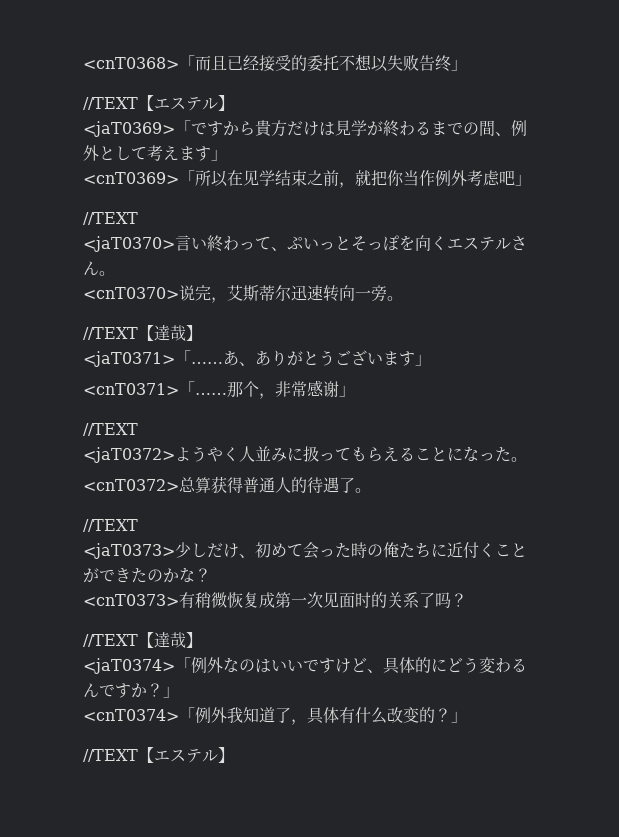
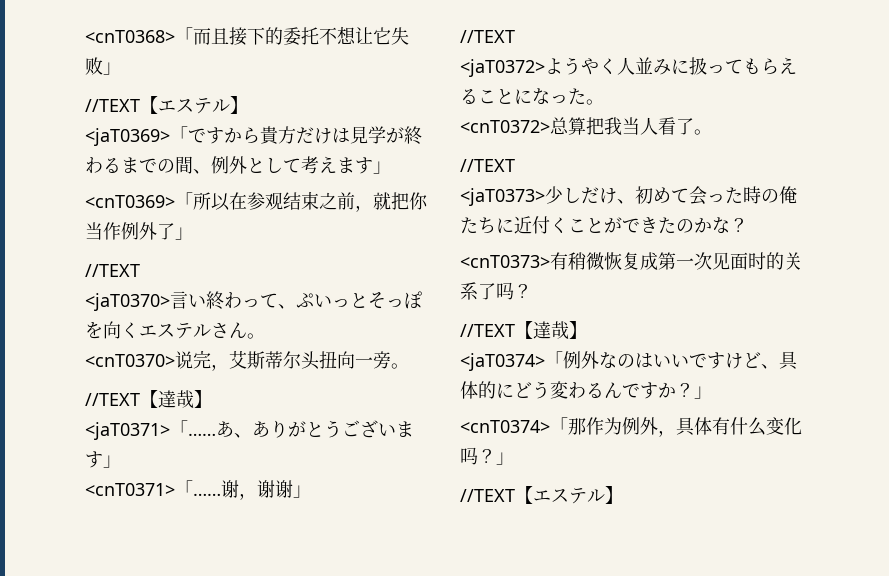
[227,55,291,72] 已经接受 -> [229,27,265,46] 接下
[371,55,451,72] 以失败告终 -> [355,27,409,45] [85,57,103,75] 让它失败
[243,170,275,186] 见学 -> [247,192,283,210] 参观
[467,170,515,186] 考虑吧 -> [157,223,175,240] 了
[291,285,339,302] 迅速转 -> [301,351,337,370] 头扭
[227,380,324,399] 那个，非常感 -> [221,480,275,500] 谢，谢
[211,476,339,493] 获得普通人的待遇 -> [586,117,676,135] 把我当人看
[195,707,291,723] 例外我知道了 -> [568,417,658,435] 那作为例外
[387,707,435,723] 改变的 -> [766,417,802,435] [460,447,478,465] 变化吗

